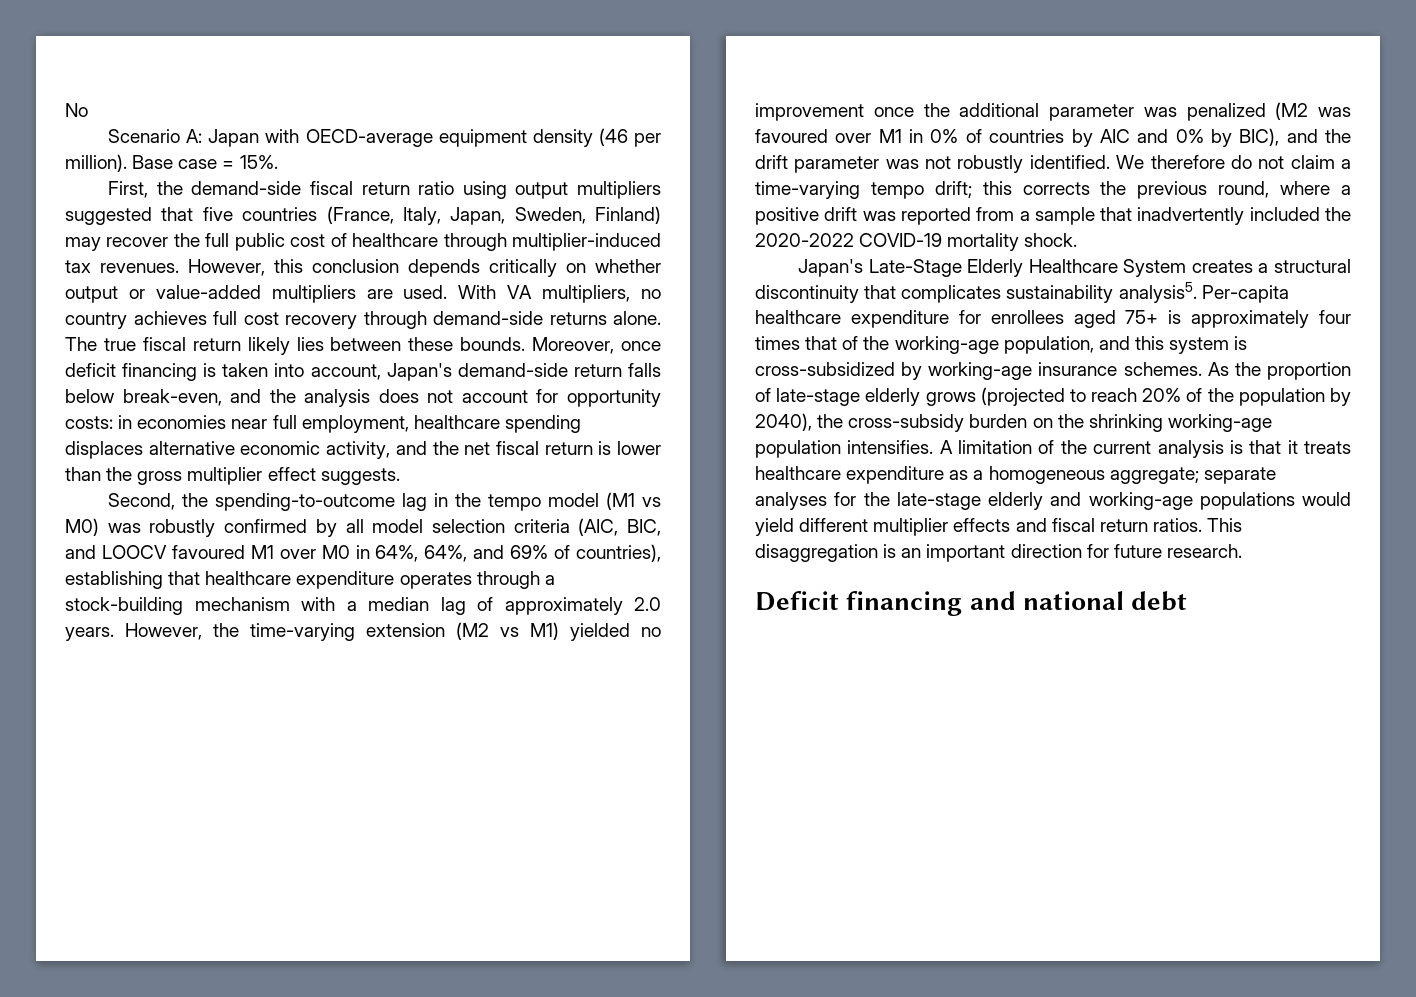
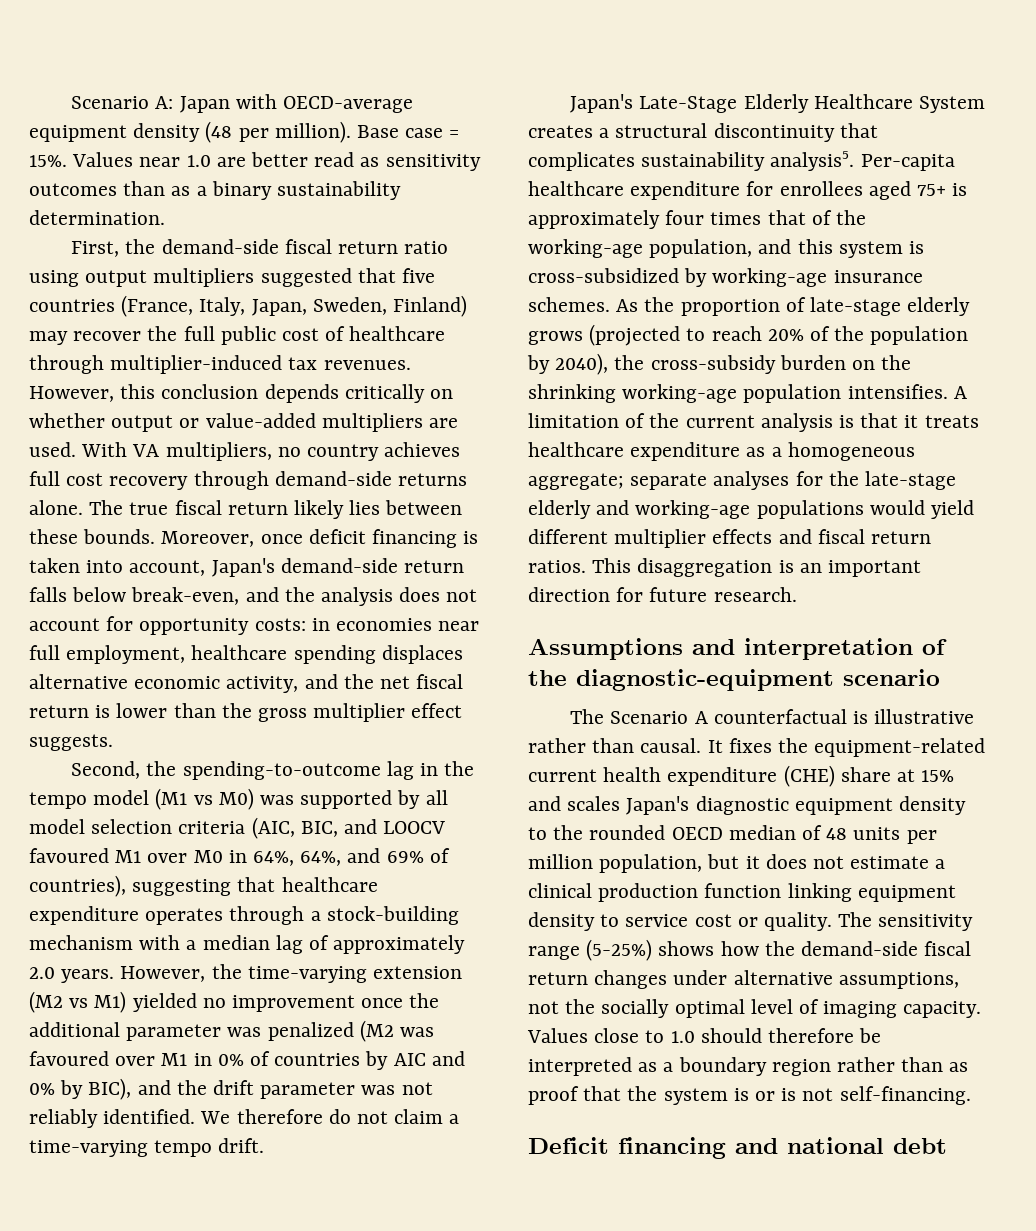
[65,103,88,117] No // -> (71, 102) none
[598,128,628,146] (46 -> [205,121,233,143] (48
(278, 162) none -> [72,152,481,171] [29,181,402,200] [29,210,165,225] Values near 1.0 are better read as sensitivity outcomes than as a binary sustainability determination.
[149,519,308,537] robustly confirmed -> [300,790,393,809] supported
[65,571,163,589] establishing -> [132,879,232,896] suggesting
[957,155,1024,173] robustly -> [29,1109,98,1128] reliably
[934,181,1352,199] [755,207,1351,225] [755,233,1078,251] drift; this corrects the previous round, where a positive drift was reported from a sample that inadvertently included the 2020-2022 COVID-19 mortality shock. -> [218,1138,265,1153] drift.
(1242, 551) none -> [528,638,947,660] [528,669,940,691] [570,709,975,724] [528,738,986,757] [528,765,955,787] [528,796,967,815] [528,825,937,844] [528,854,946,873] [528,883,956,902] [528,912,974,931] [528,939,972,961] [528,970,959,989] [528,999,982,1018] [527,1028,882,1043] [528,1057,969,1076] [528,1086,971,1105] // Assumptions and interpretation of the diagnostic-equipment scenario // The Scenario A counterfactual is illustrative rather than causal. It fixes the equipment-related current health expenditure (CHE) share at 15% and scales Japan's diagnostic equipment density to the rounded OECD median of 48 units per million population, but it does not estimate a clinical production function linking equipment density to service cost or quality. The sensitivity range (5-25%) shows how the demand-side fiscal return changes under alternative assumptions, not the socially optimal level of imaging capacity. Values close to 1.0 should therefore be interpreted as a boundary region rather than as proof that the system is or is not self-financing.

